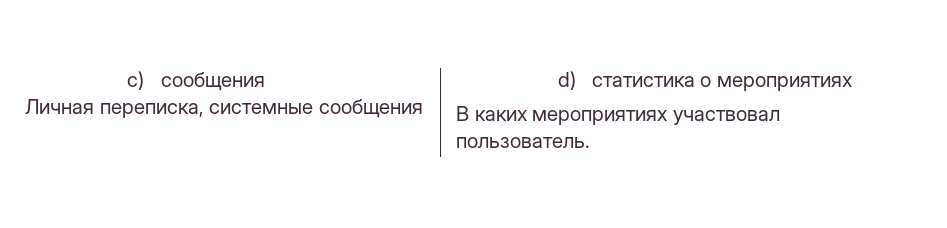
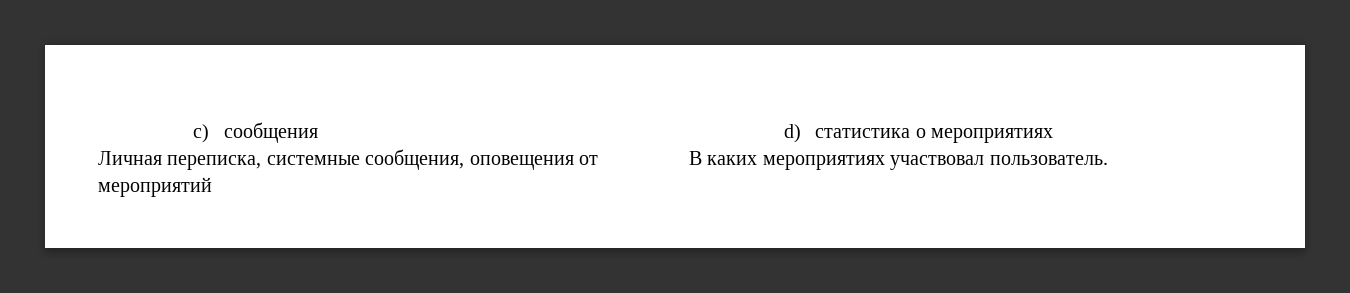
[318,99,423,118] сообщения -> [365,149,598,170] [98,177,212,197] сообщения, оповещения от мероприятий

